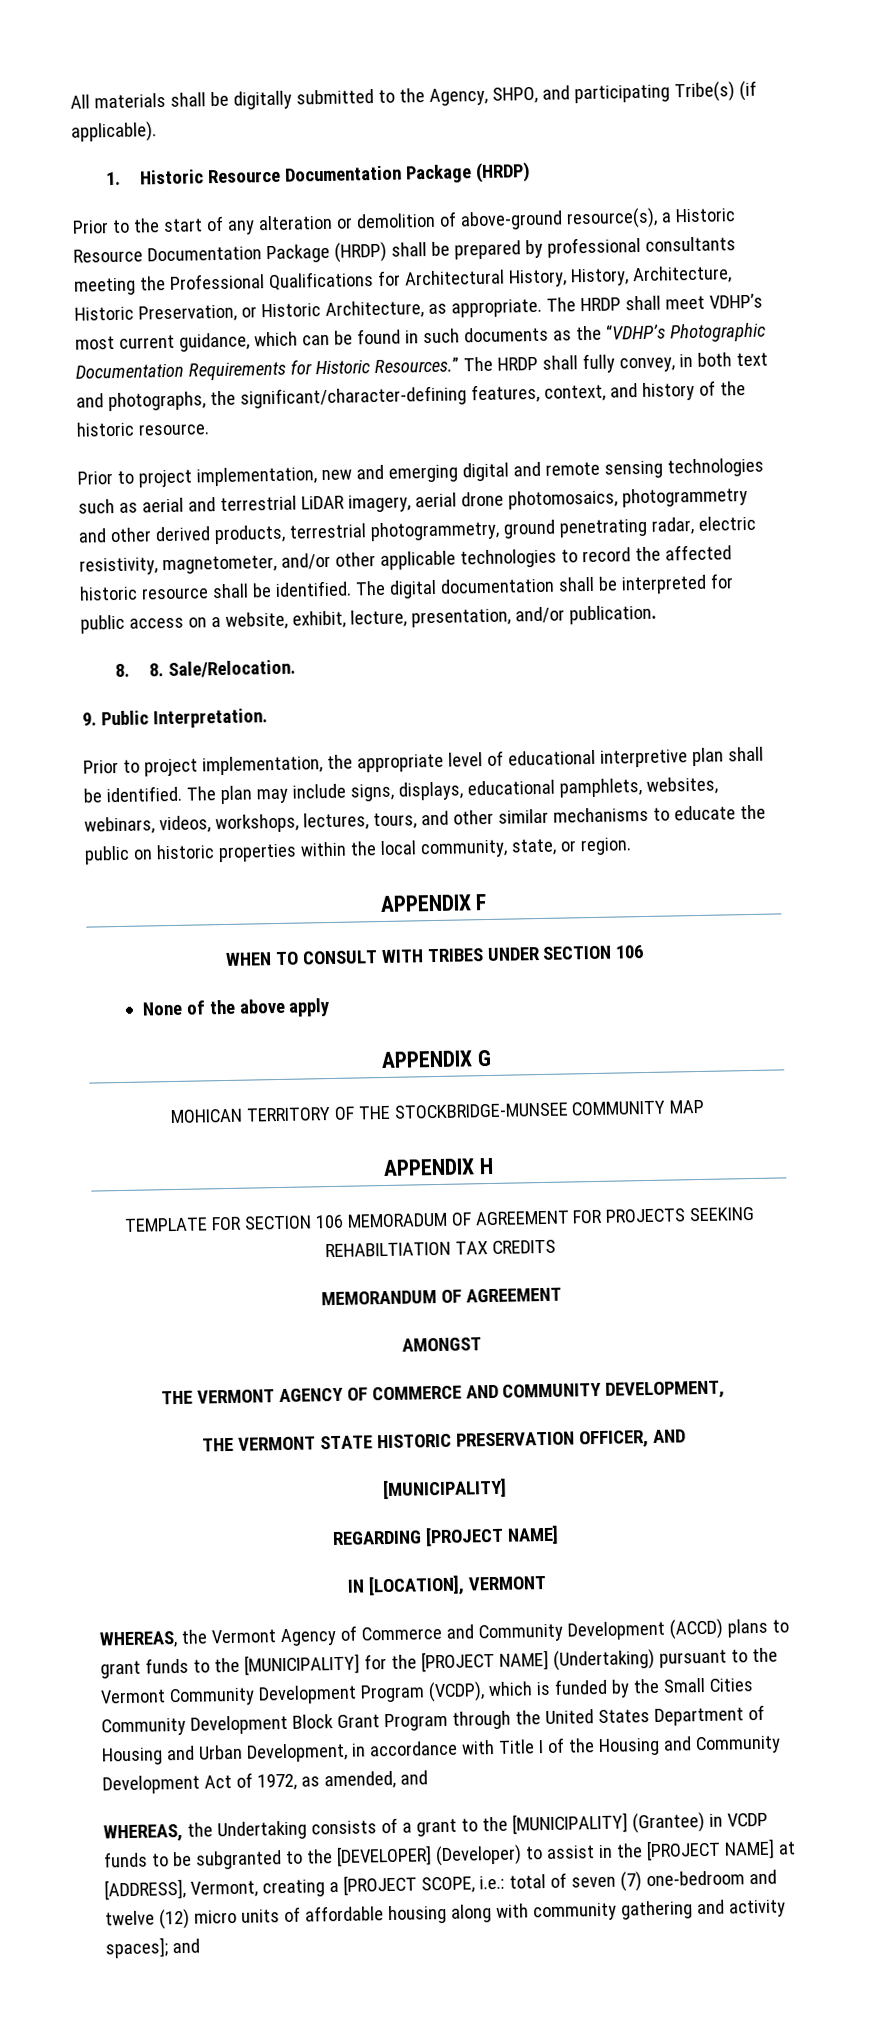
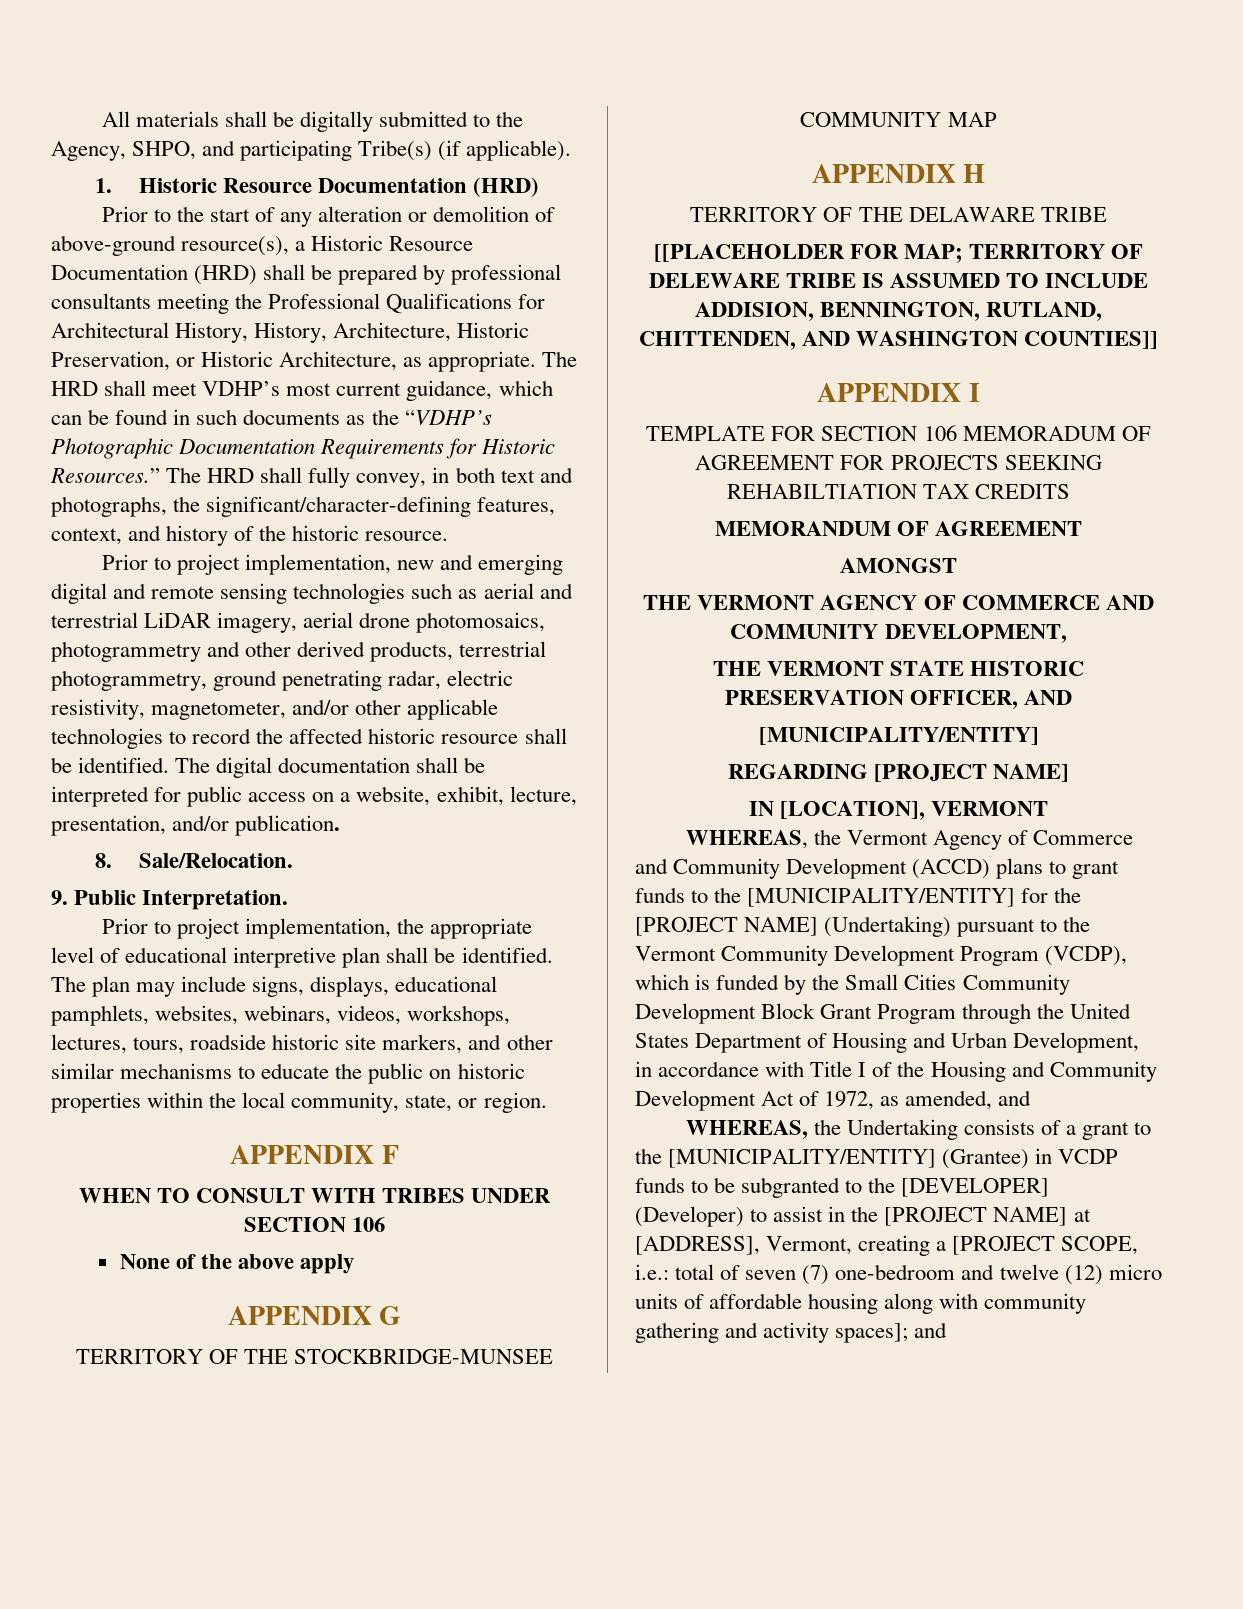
[405,162,532,184] Package (HRDP) -> [472,177,539,197] (HRD)
[265,241,387,264] Package (HRDP) -> [194,265,258,285] (HRD)
[579,297,621,312] HRDP -> [51,381,98,396] HRD
[496,356,538,371] HRDP -> [207,468,255,483] HRD
[149,663,165,677] 8. -> (112, 860) none
(417, 821) none -> [190,1034,463,1054] roadside historic site markers,
[169,1108,243,1124] MOHICAN -> (402, 1315) none
(494, 1166) none -> [690,207,1107,222] [653,244,1144,263] [648,273,1149,288] [694,302,1103,321] [638,331,1159,350] [817,383,980,402] // TERRITORY OF THE DELAWARE TRIBE // [[PLACEHOLDER FOR MAP; TERRITORY OF DELEWARE TRIBE IS ASSUMED TO INCLUDE ADDISION, BENNINGTON, RUTLAND, CHITTENDEN, AND WASHINGTON COUNTIES]] // APPENDIX I
[382,1477,507,1500] [MUNICIPALITY] -> [758,727,1039,745] [MUNICIPALITY/ENTITY]
[243,1653,360,1676] [MUNICIPALITY] -> [747,888,1016,907] [MUNICIPALITY/ENTITY]
[511,1812,628,1835] [MUNICIPALITY] -> [668,1149,937,1168] [MUNICIPALITY/ENTITY]

